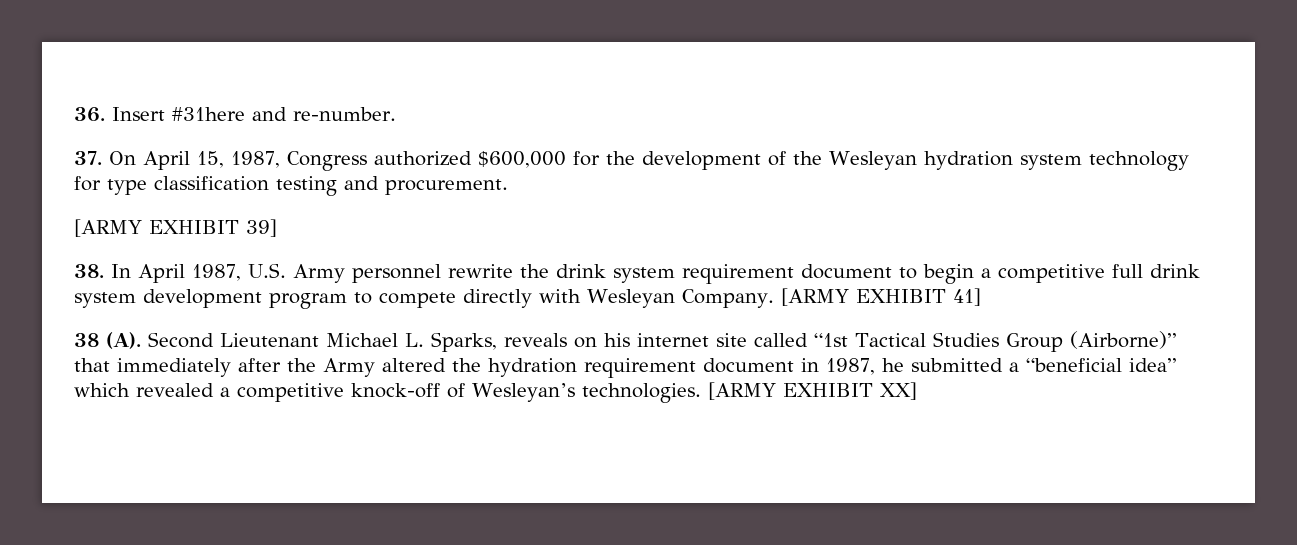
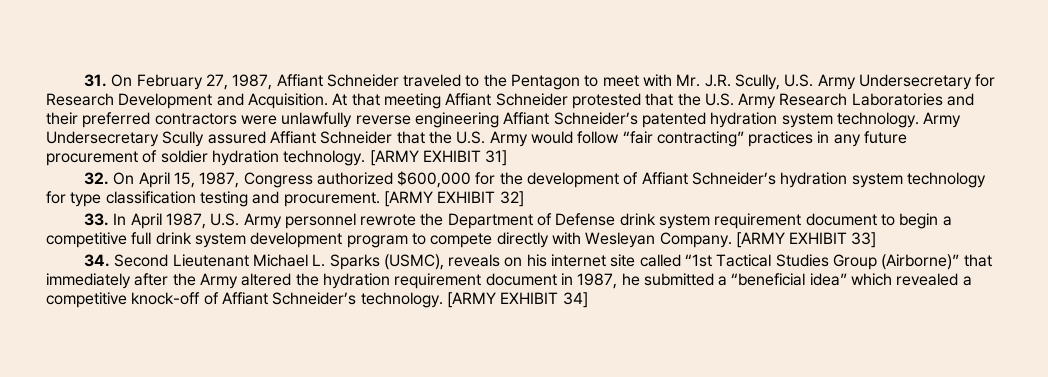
[74,107,396,122] [74,151,102,165] 36. Insert #31here and re-number. // 37. -> [83,74,996,90] [46,93,975,109] [46,112,962,128] [46,131,908,147] [46,150,508,166] [83,172,109,185] 31. On February 27, 1987, Affiant Schneider traveled to the Pentagon to meet with Mr. J.R. Scully, U.S. Army Undersecretary for Research Development and Acquisition. At that meeting Affiant Schneider protested that the U.S. Army Research Laboratories and their preferred contractors were unlawfully reverse engineering Affiant Schneider’s patented hydration system technology. Army Undersecretary Scully assured Affiant Schneider that the U.S. Army would follow “fair contracting” practices in any future procurement of soldier hydration technology. [ARMY EXHIBIT 31] // 32.
[793,151,917,170] the Wesleyan -> [641,172,777,185] Affiant Schneider’s
[74,219,277,237] [74,264,104,278] // [ARMY EXHIBIT 39] // 38. -> [383,191,524,207] [83,213,109,226] [ARMY EXHIBIT 32] // 33.
[448,264,549,278] rewrite the -> [360,213,616,229] rewrote the Department of Defense
[952,288,981,306] [74,332,141,349] 41] // 38 (A). -> [851,232,877,248] [83,254,110,267] 33] // 34.
[431,332,497,352] Sparks, -> [329,254,444,270] Sparks (USMC),
[472,382,917,403] Wesleyan’s technologies. [ARMY EXHIBIT XX] -> [221,292,588,308] Affiant Schneider’s technology. [ARMY EXHIBIT 34]

